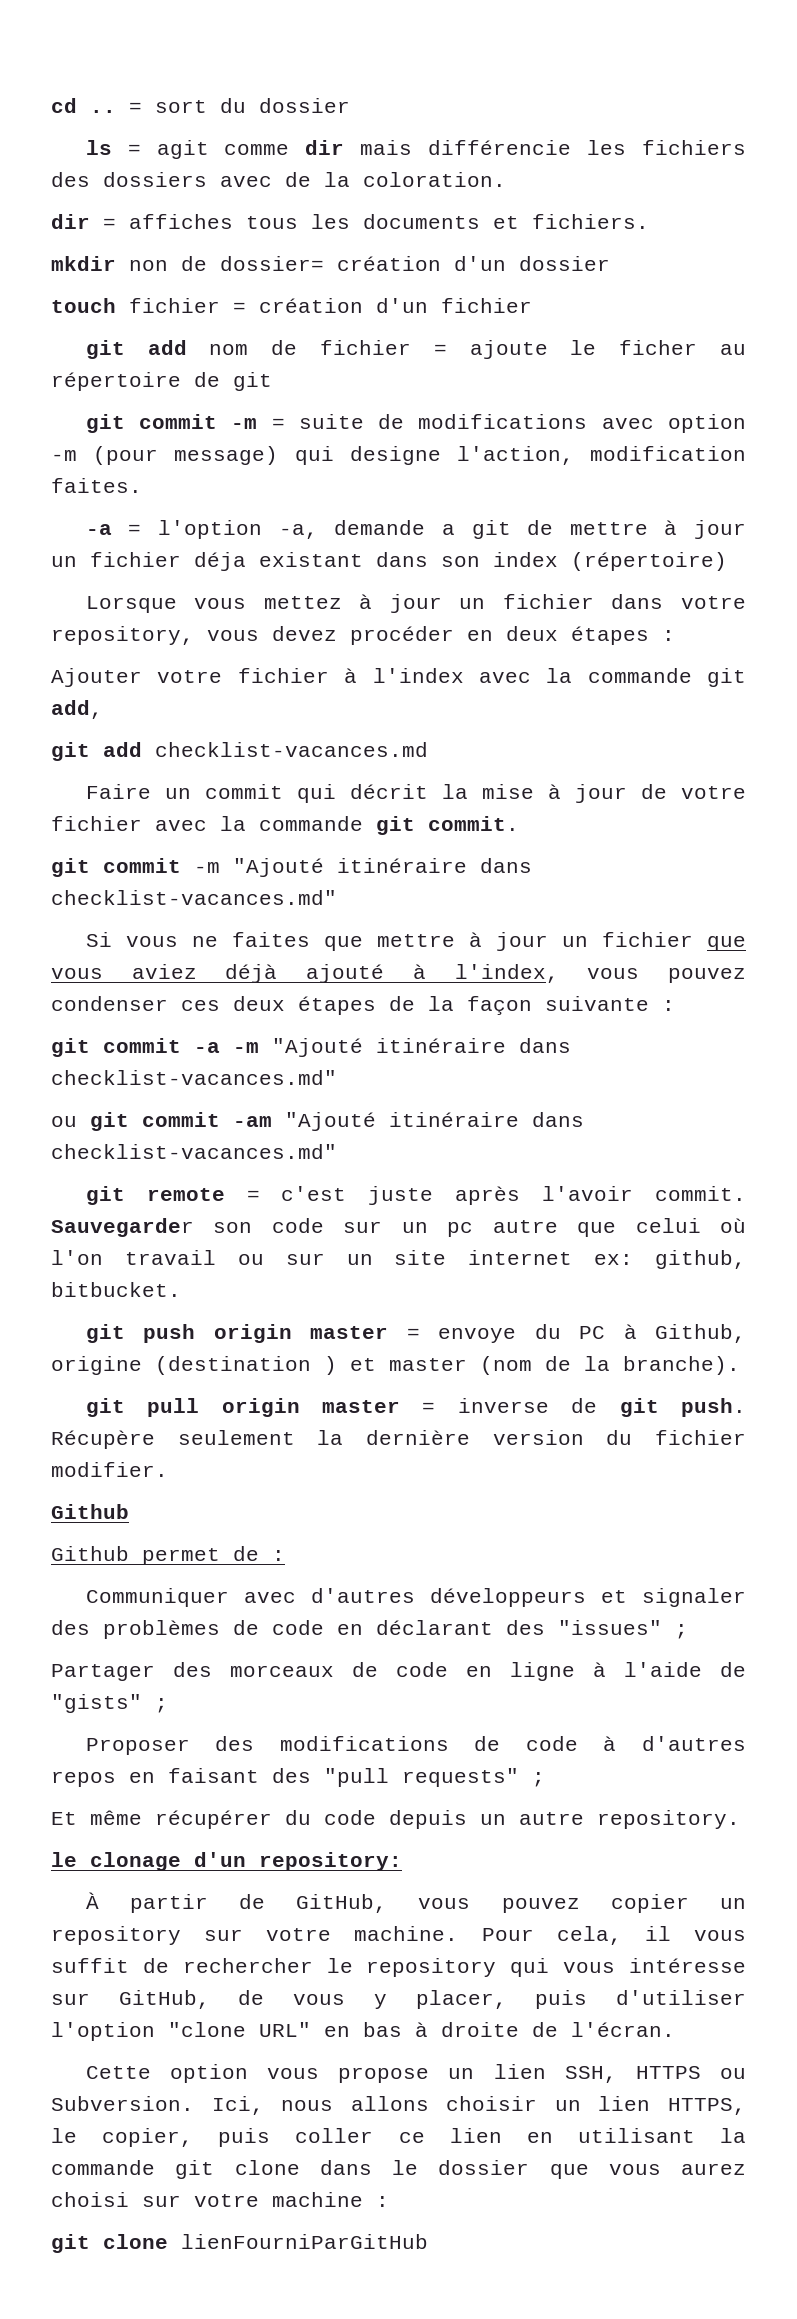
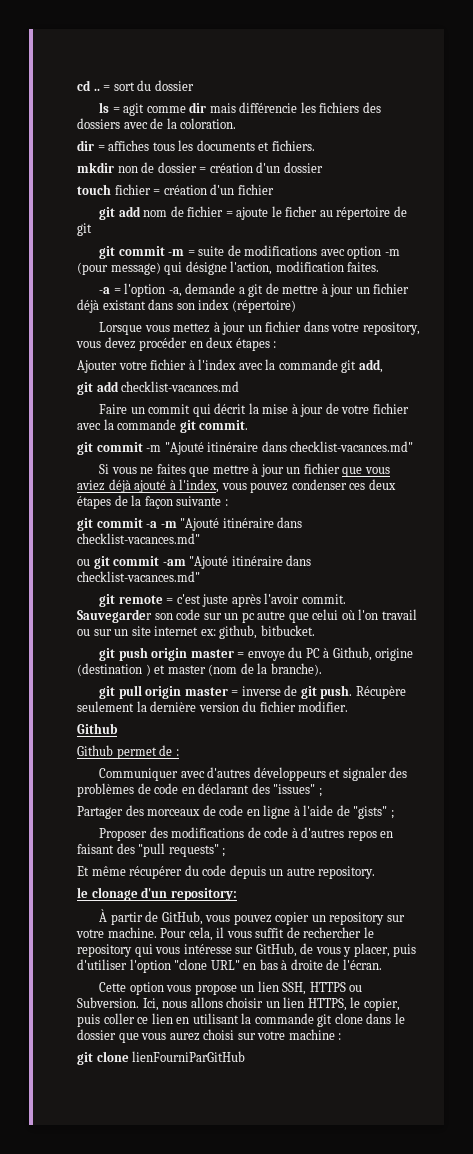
[220,256,324,271] dossier= -> [157,162,207,173] dossier =
[349,446,441,465] designe -> [185,261,227,275] désigne
[194,552,246,571] déja -> [77,299,99,313] déjà

